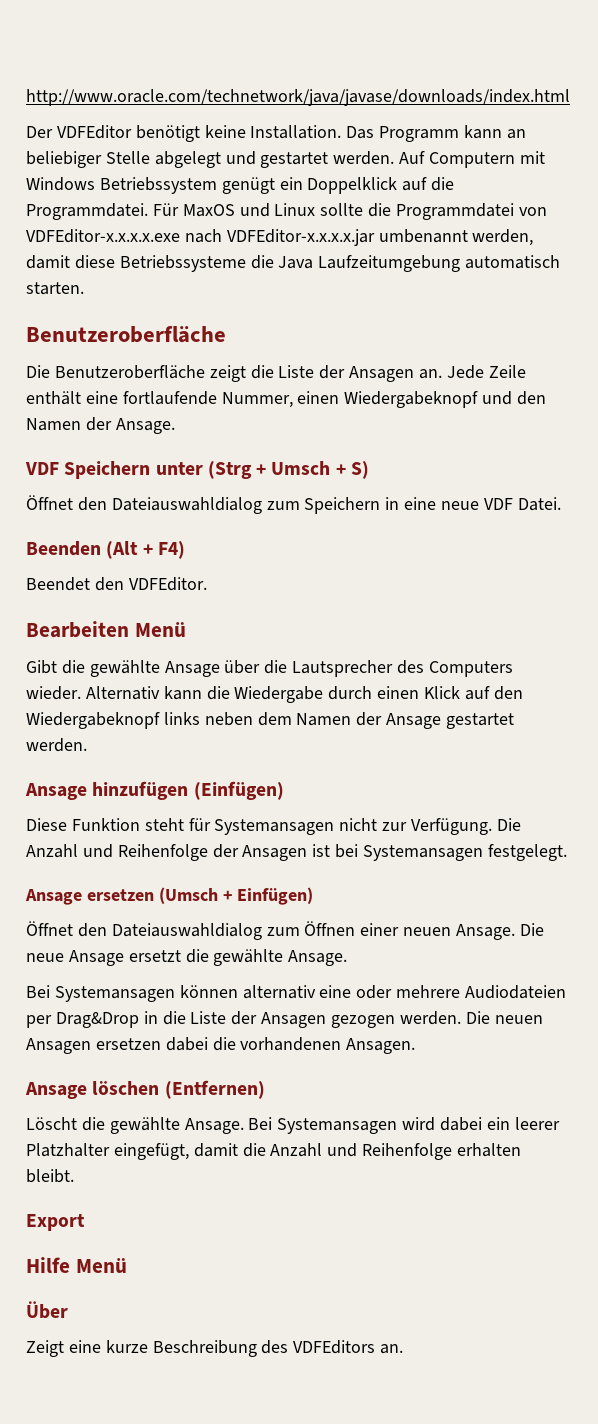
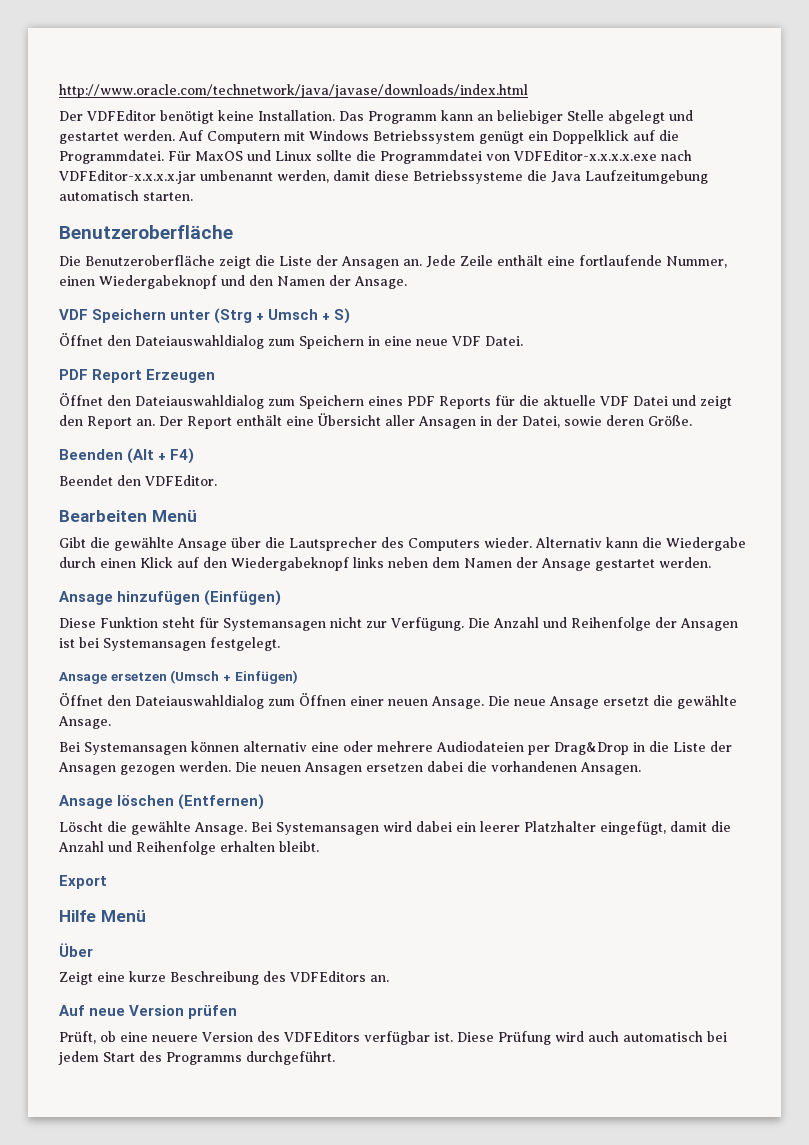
(561, 504) none -> [59,369,216,383] [59,393,732,409] [59,413,692,429] // PDF Report Erzeugen // Öffnet den Dateiauswahldialog zum Speichern eines PDF Reports für die aktuelle VDF Datei und zeigt den Report an. Der Report enthält eine Übersicht aller Ansagen in der Datei, sowie deren Größe.
(404, 1349) none -> [59,1005,238,1019] [59,1031,727,1045] [58,1051,335,1065] // Auf neue Version prüfen // Prüft, ob eine neuere Version des VDFEditors verfügbar ist. Diese Prüfung wird auch automatisch bei jedem Start des Programms durchgeführt.

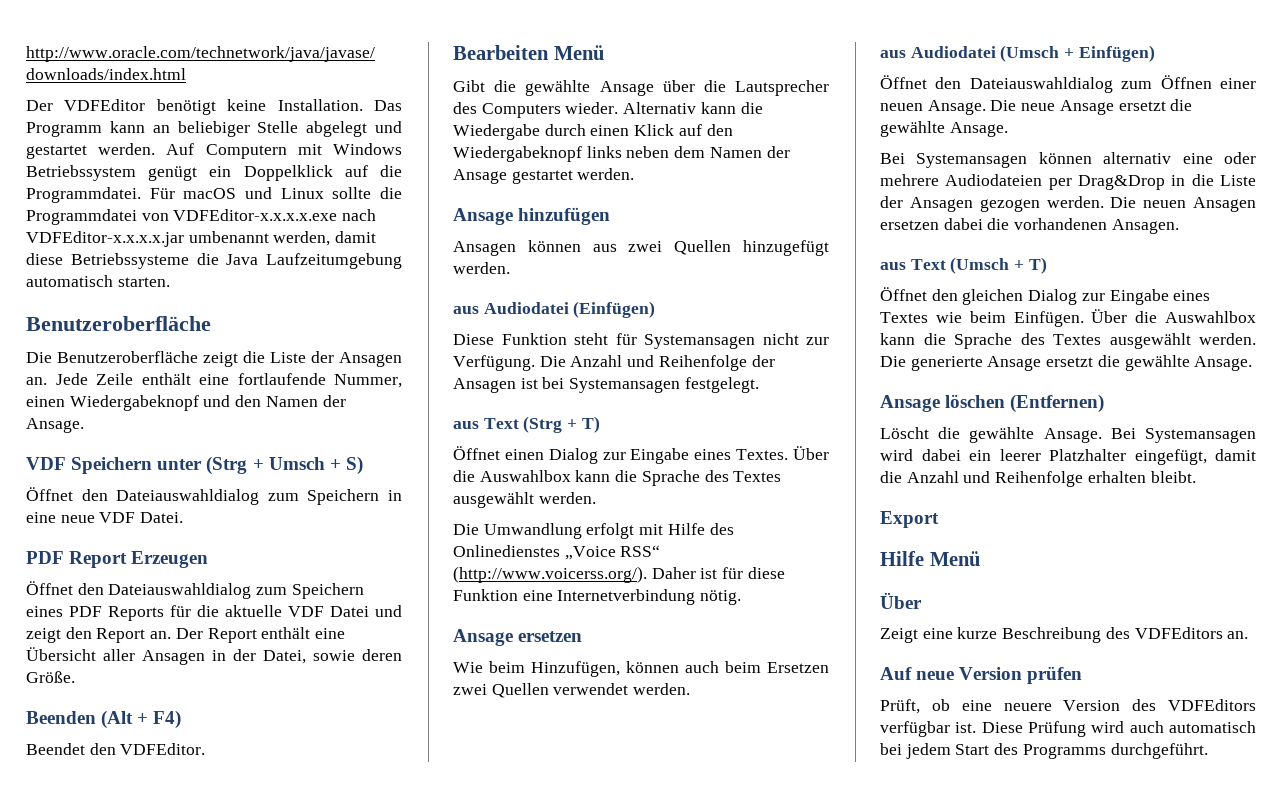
[195,151,243,161] MaxOS -> [183,188,237,199] macOS
(201, 598) none -> [453,240,829,256] [453,262,510,274] [453,302,569,314] // Ansagen können aus zwei Quellen hinzugefügt werden. // aus Audiodatei
[59,672,167,684] Ansage ersetzen -> [453,416,600,433] [453,446,829,464] [453,470,782,486] [453,492,596,508] [453,523,734,539] [453,545,661,560] [453,566,785,583] [453,589,742,605] [453,629,583,646] [453,661,829,677] [453,683,691,698] [880,46,996,58] aus Text (Strg + T) // Öffnet einen Dialog zur Eingabe eines Textes. Über die Auswahlbox kann die Sprache des Textes ausgewählt werden. // Die Umwandlung erfolgt mit Hilfe des Onlinedienstes „Voice RSS“ (http://www.voicerss.org/). Daher ist für diese Funktion eine Internetverbindung nötig. // Ansage ersetzen // Wie beim Hinzufügen, können auch beim Ersetzen zwei Quellen verwendet werden. // aus Audiodatei
(641, 768) none -> [880,257,1047,274] [880,287,1211,305] [880,309,1256,327] [880,333,1256,349] [880,355,1253,371] // aus Text (Umsch + T) // Öffnet den gleichen Dialog zur Eingabe eines Textes wie beim Einfügen. Über die Auswahlbox kann die Sprache des Textes ausgewählt werden. Die generierte Ansage ersetzt die gewählte Ansage.

